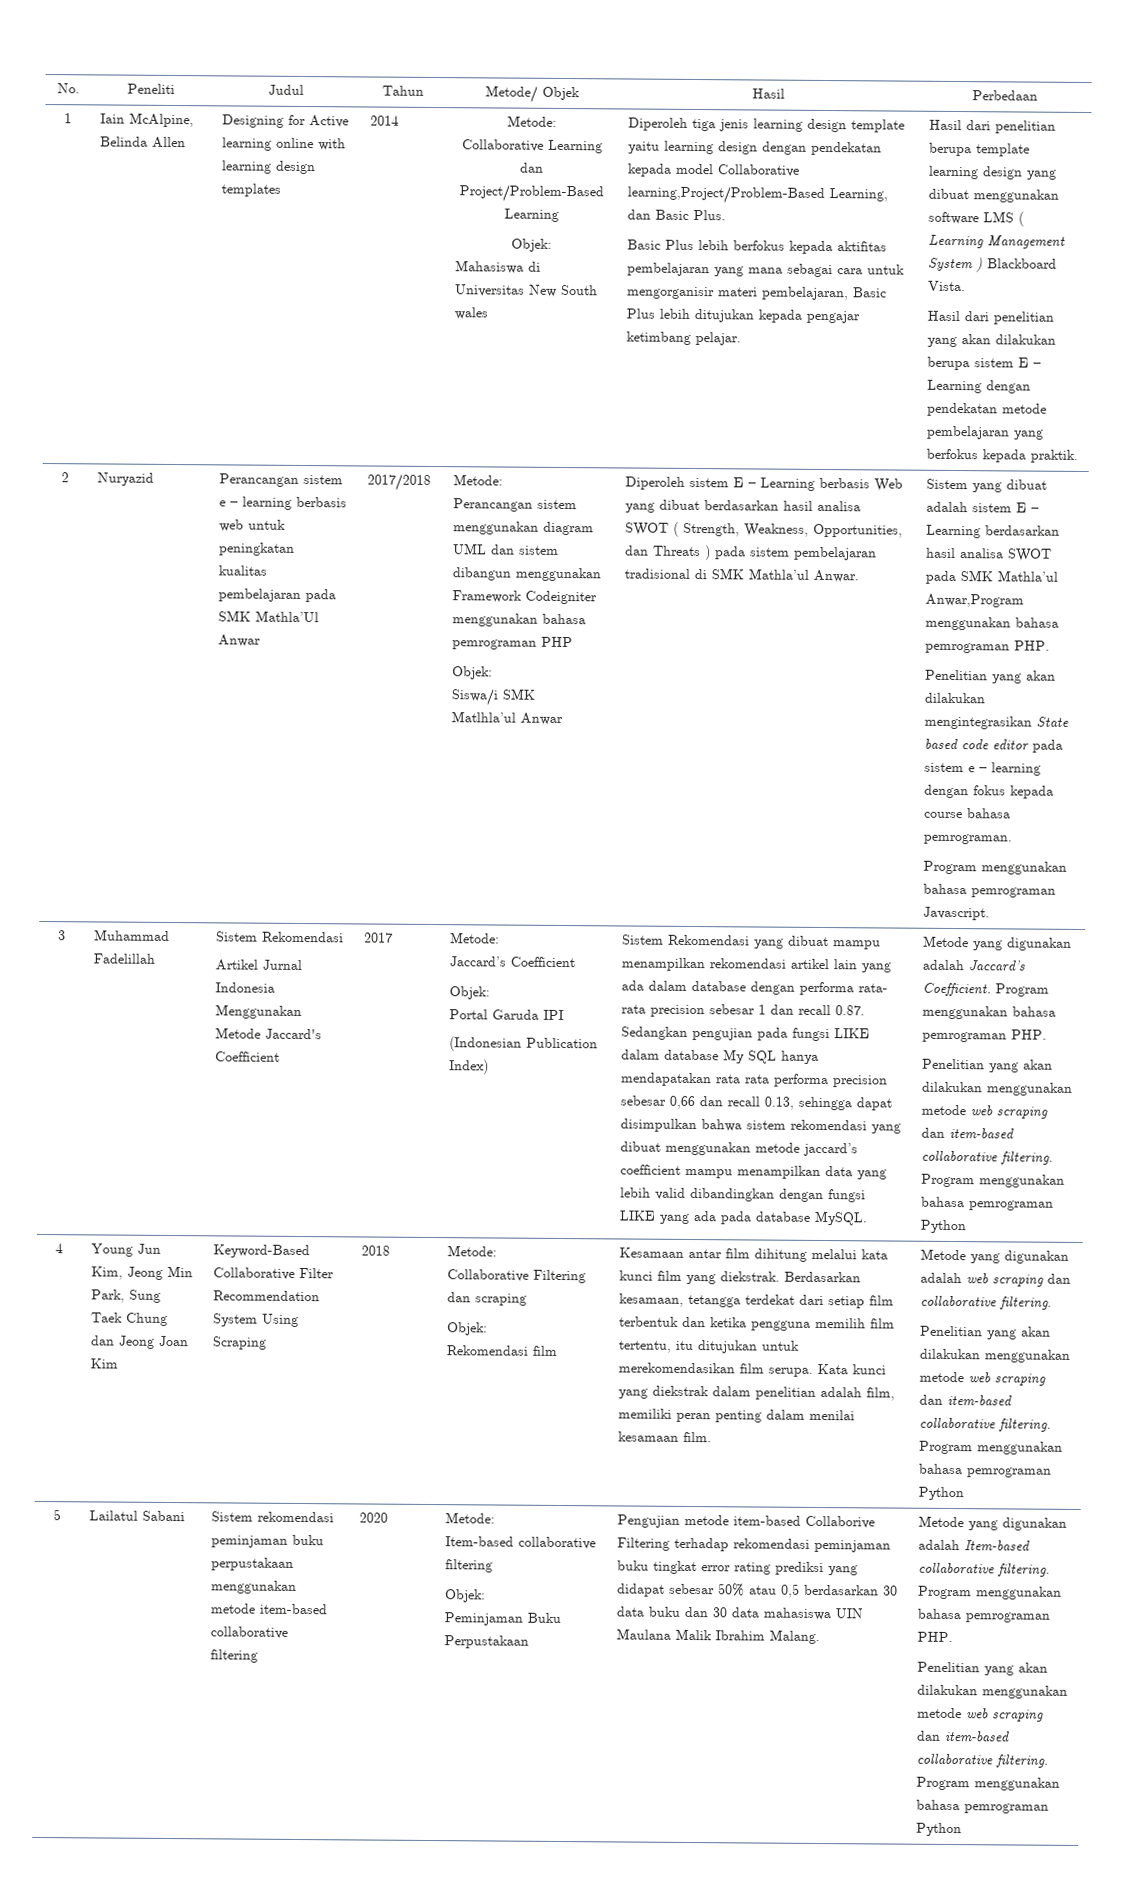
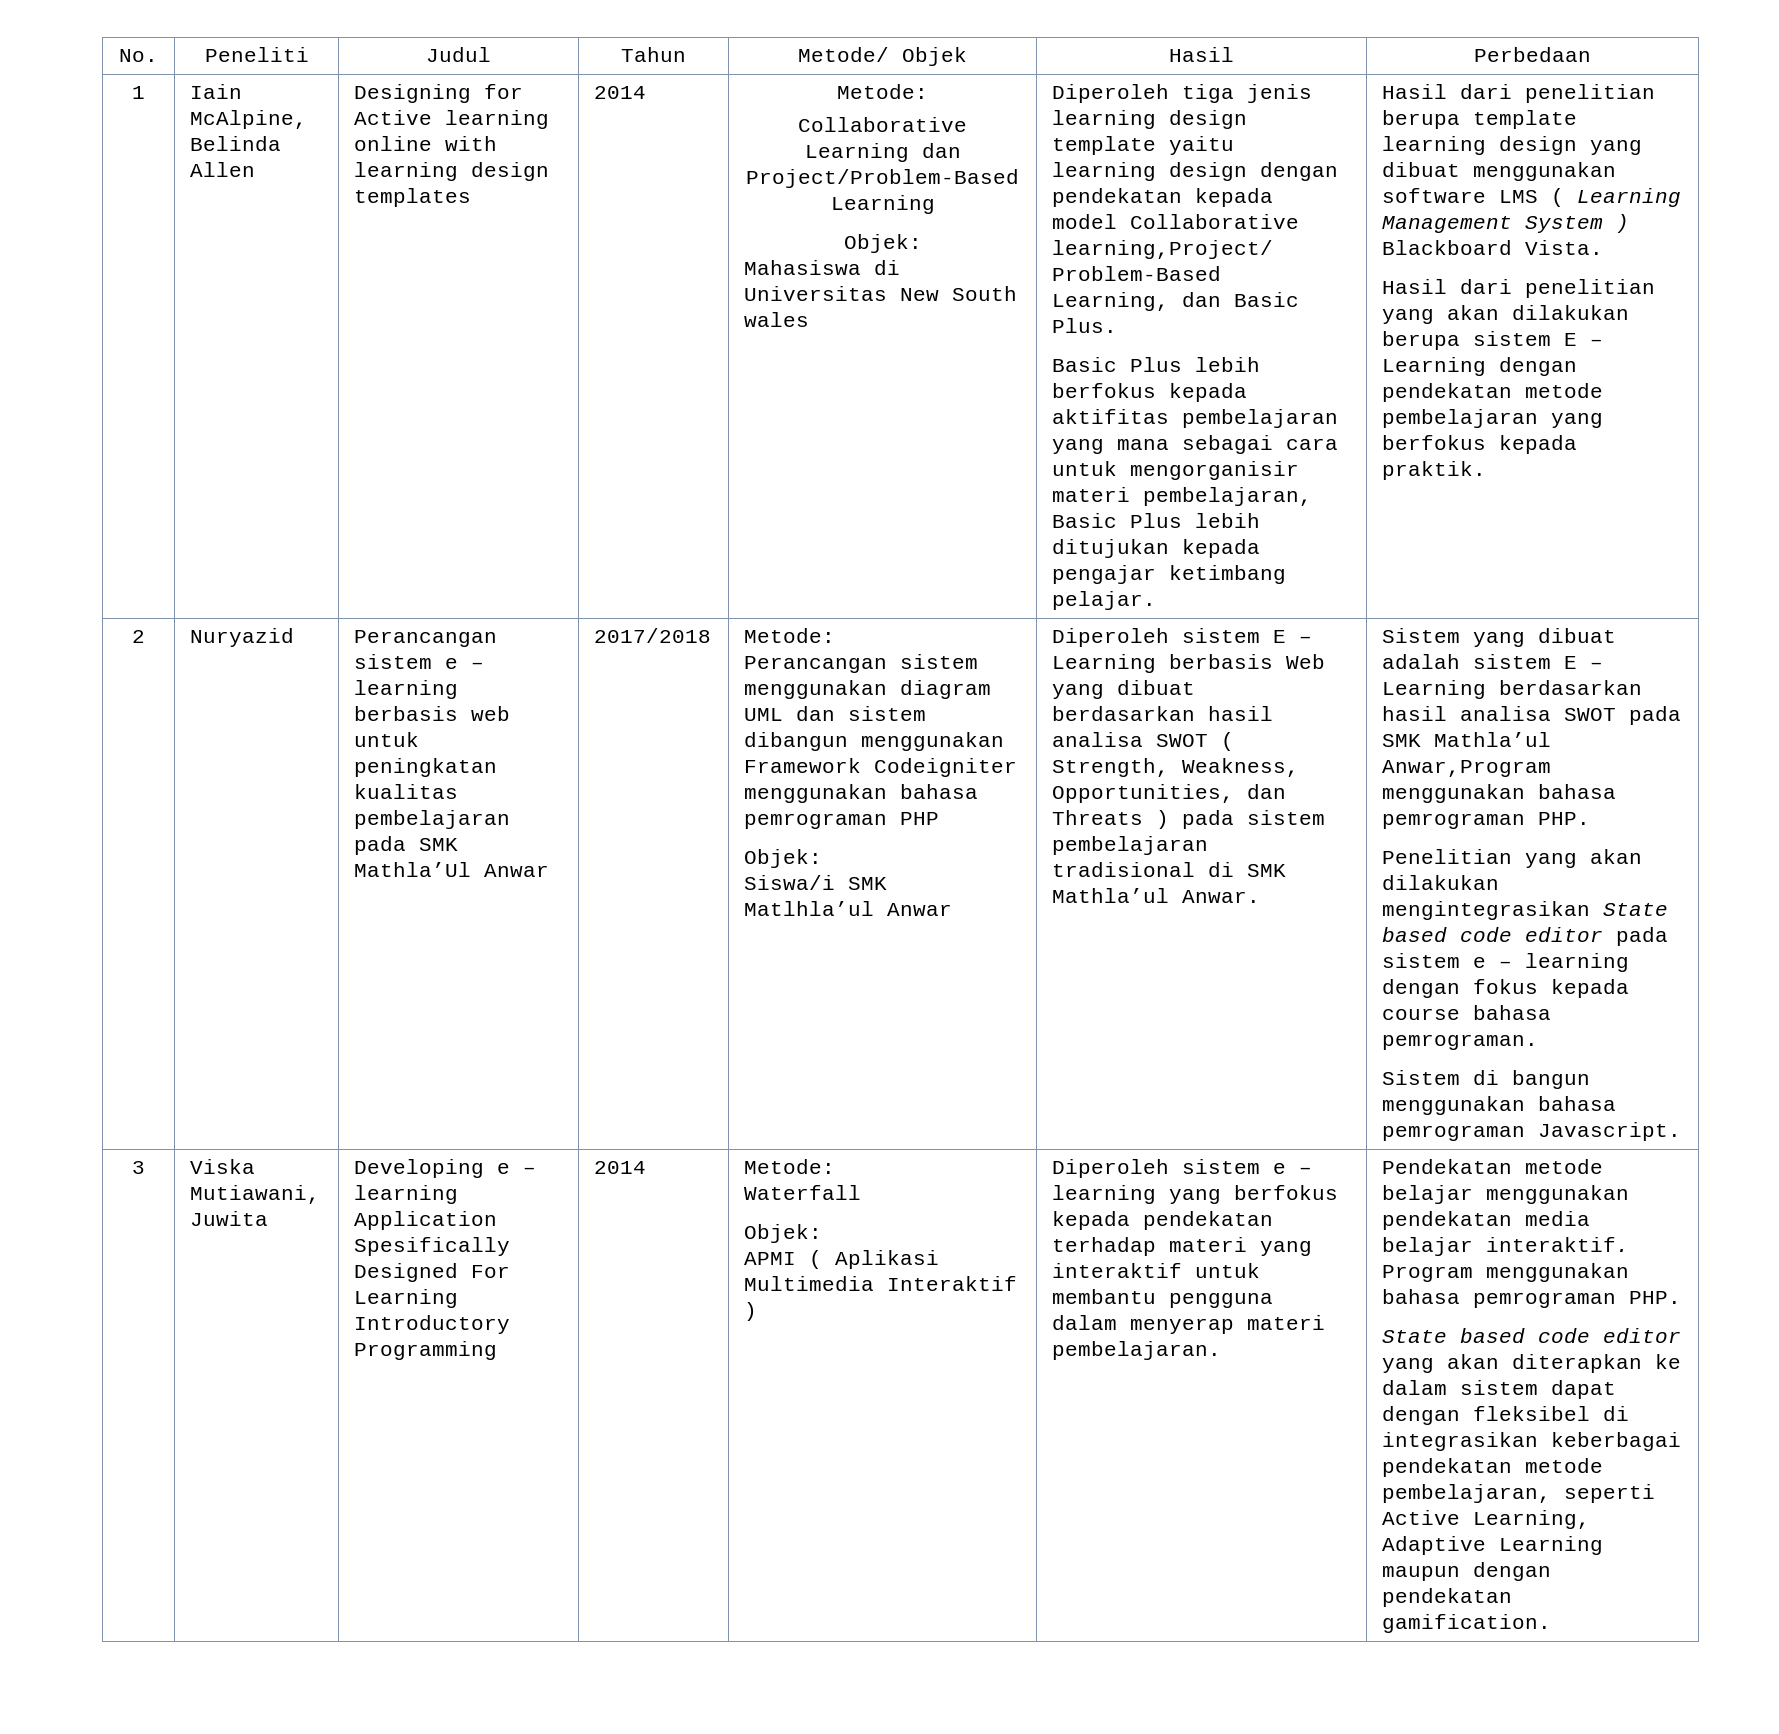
[922,860,977,875] Program -> [1382,1070,1591,1089] Sistem di bangun
[93,929,170,941] [92,953,155,964] [215,931,344,943] [214,959,302,971] [214,982,275,993] [214,1004,302,1020] [214,1027,322,1040] [214,1051,280,1062] [363,932,393,943] [449,932,500,944] [448,956,575,968] [448,986,490,1000] [448,1009,564,1021] [448,1036,598,1052] [448,1059,489,1075] [621,934,881,950] [620,957,891,973] [620,980,888,996] [620,1004,865,1018] [620,1026,870,1042] [620,1049,819,1064] [619,1072,888,1088] [619,1095,892,1111] [619,1118,901,1134] [619,1141,858,1157] [619,1164,887,1180] [619,1187,866,1203] [618,1210,868,1226] [922,935,1072,951] [921,959,1025,972] [921,982,1049,997] [921,1005,1056,1020] [921,1029,1047,1043] [921,1058,1053,1073] [920,1081,1073,1096] [920,1104,1048,1119] [920,1127,1014,1140] [920,1150,1053,1165] [920,1173,1065,1188] [920,1196,1054,1211] [919,1219,966,1234] [55,1243,63,1254] [90,1243,161,1257] [90,1265,193,1280] [90,1289,161,1303] [90,1312,168,1326] [89,1335,189,1349] [89,1358,118,1369] [212,1244,310,1259] [212,1267,334,1280] [212,1290,320,1302] [212,1313,299,1327] [211,1336,267,1350] [360,1245,390,1256] [446,1245,497,1257] [446,1269,586,1284] [446,1292,527,1306] [446,1322,488,1336] [445,1345,557,1356] [618,1247,888,1262] [618,1270,861,1285] [618,1293,894,1309] [618,1316,895,1331] [617,1340,800,1354] [617,1362,886,1377] [617,1385,895,1401] [617,1408,855,1423] [617,1431,712,1443] [919,1248,1069,1264] [919,1272,1071,1287] [919,1295,1052,1310] [919,1325,1051,1340] [918,1348,1070,1363] [918,1371,1046,1386] [918,1394,1012,1407] [918,1417,1051,1432] [918,1440,1063,1455] [918,1463,1052,1478] [917,1486,964,1501] [53,1509,61,1521] [88,1510,185,1522] [210,1511,334,1523] [210,1534,324,1548] [210,1557,294,1571] [210,1580,297,1594] [209,1603,327,1615] [209,1626,288,1639] [209,1649,258,1663] [358,1512,388,1523] [444,1512,495,1524] [444,1536,596,1550] [444,1559,493,1573] [444,1589,486,1603] [443,1612,561,1626] [443,1635,529,1649] [616,1514,875,1529] [616,1537,891,1553] [616,1560,858,1576] [616,1583,898,1598] [615,1606,863,1621] [615,1628,820,1644] [917,1515,1067,1531] [917,1539,1030,1552] [917,1562,1050,1577] [917,1585,1062,1600] [916,1608,1050,1623] [916,1631,953,1643] [916,1661,1048,1676] [916,1684,1068,1699] [916,1707,1044,1722] [915,1730,1010,1743] [915,1753,1048,1768] [915,1776,1060,1791] [915,1799,1049,1814] [915,1822,962,1837] Muhammad Fadelillah | Sistem Rekomendasi // Artikel Jurnal Indonesia Menggunakan Metode Jaccard's Coefficient | 2017 | Metode: // Jaccard’s Coefficient // Objek: // Portal Garuda IPI // (Indonesian Publication Index) | Sistem Rekomendasi yang dibuat mampu menampilkan rekomendasi artikel lain yang ada dalam database dengan performa rata- rata precision sebesar 1 dan recall 0.87. Sedangkan pengujian pada fungsi LIKE dalam database My SQL hanya mendapatakan rata rata performa precision sebesar 0,66 dan recall 0.13, sehingga dapat disimpulkan bahwa sistem rekomendasi yang dibuat menggunakan metode jaccard’s coefficient mampu menampilkan data yang lebih valid dibandingkan dengan fungsi LIKE yang ada pada database MySQL. | Metode yang digunakan adalah Jaccard’s Coefficient. Program menggunakan bahasa pemrograman PHP. // Penelitian yang akan dilakukan menggunakan metode web scraping dan item-based collaborative filtering. Program menggunakan bahasa pemrograman Python // 4 | Young Jun Kim, Jeong Min Park, Sung Taek Chung dan Jeong Joan Kim | Keyword-Based Collaborative Filter Recommendation System Using Scraping | 2018 | Metode: // Collaborative Filtering dan scraping // Objek: // Rekomendasi film | Kesamaan antar film dihitung melalui kata kunci film yang diekstrak. Berdasarkan kesamaan, tetangga terdekat dari setiap film terbentuk dan ketika pengguna memilih film tertentu, itu ditujukan untuk merekomendasikan film serupa. Kata kunci yang diekstrak dalam penelitian adalah film, memiliki peran penting dalam menilai kesamaan film. | Metode yang digunakan adalah web scraping dan collaborative filtering. // Penelitian yang akan dilakukan menggunakan metode web scraping dan item-based collaborative filtering. Program menggunakan bahasa pemrograman Python // 5 | Lailatul Sabani | Sistem rekomendasi peminjaman buku perpustakaan menggunakan metode item-based collaborative filtering | 2020 | Metode: // Item-based collaborative filtering // Objek: // Peminjaman Buku Perpustakaan | Pengujian metode item-based Collaborive Filtering terhadap rekomendasi peminjaman buku tingkat error rating prediksi yang didapat sebesar 50% atau 0,5 berdasarkan 30 data buku dan 30 data mahasiswa UIN Maulana Malik Ibrahim Malang. | Metode yang digunakan adalah Item-based collaborative filtering. Program menggunakan bahasa pemrograman PHP. // Penelitian yang akan dilakukan menggunakan metode web scraping dan item-based collaborative filtering. Program menggunakan bahasa pemrograman Python -> [190,1159,256,1174] [190,1185,321,1204] [190,1211,269,1226] [354,1159,537,1178] [354,1185,459,1204] [354,1211,498,1230] [354,1237,511,1256] [354,1263,511,1282] [354,1289,459,1308] [354,1315,511,1334] [354,1341,498,1360] [594,1161,647,1174] [744,1159,836,1174] [744,1185,862,1200] [744,1224,823,1243] [744,1250,940,1269] [744,1276,1018,1291] [744,1302,758,1321] [1052,1159,1313,1178] [1052,1185,1339,1204] [1052,1211,1274,1230] [1052,1237,1313,1256] [1052,1263,1261,1278] [1052,1289,1274,1308] [1052,1315,1326,1334] [1052,1341,1222,1360] [1382,1159,1604,1174] [1382,1185,1630,1204] [1382,1211,1591,1230] [1382,1237,1630,1256] [1382,1263,1630,1282] [1382,1289,1682,1308] [1382,1328,1682,1343] [1382,1354,1682,1373] [1382,1380,1617,1399] [1382,1406,1630,1425] [1382,1432,1682,1451] [1382,1458,1604,1477] [1382,1484,1656,1503] [1382,1510,1591,1529] [1382,1536,1604,1555] [1382,1562,1552,1581] [1382,1588,1513,1607] [1382,1614,1552,1633] Viska Mutiawani, Juwita | Developing e – learning Application Spesifically Designed For Learning Introductory Programming | 2014 | Metode: // Waterfall // Objek: // APMI ( Aplikasi Multimedia Interaktif ) | Diperoleh sistem e – learning yang berfokus kepada pendekatan terhadap materi yang interaktif untuk membantu pengguna dalam menyerap materi pembelajaran. | Pendekatan metode belajar menggunakan pendekatan media belajar interaktif. Program menggunakan bahasa pemrograman PHP. // State based code editor yang akan diterapkan ke dalam sistem dapat dengan fleksibel di integrasikan keberbagai pendekatan metode pembelajaran, seperti Active Learning, Adaptive Learning maupun dengan pendekatan gamification.

